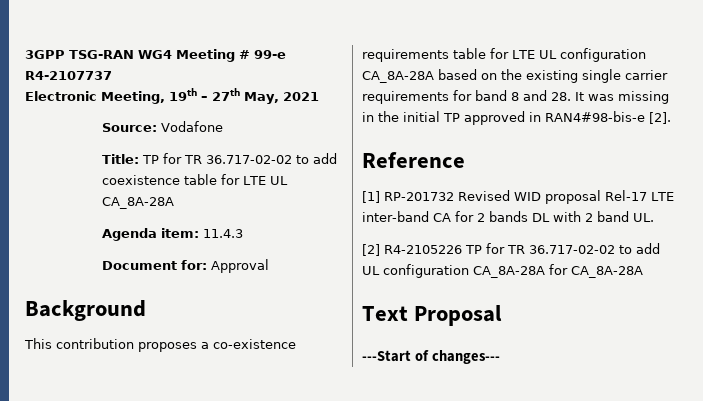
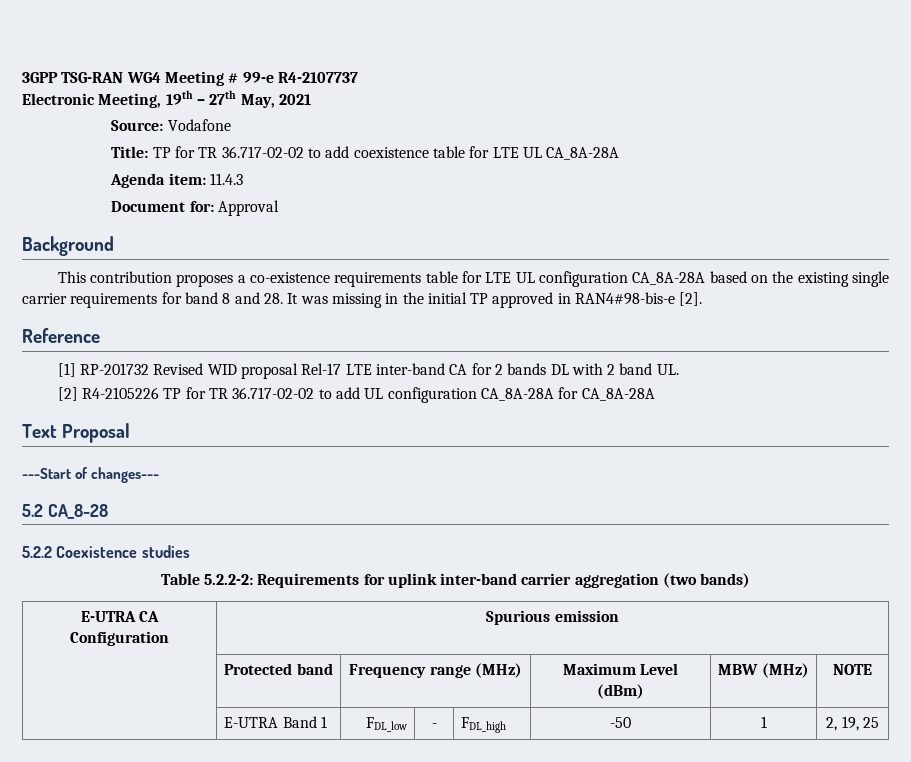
(500, 357) none -> [22,504,108,519] [22,545,190,558] [160,573,751,588] [80,611,160,622] [70,631,169,646] [486,610,619,625] [224,663,333,675] [349,663,522,678] [562,663,679,675] [597,684,644,699] [718,663,809,678] [833,664,872,675] [224,716,327,728] [365,717,407,732] [431,723,437,728] [461,717,507,733] [610,717,631,728] [760,716,767,728] [826,716,879,731] // 5.2 CA_8-28 // 5.2.2 Coexistence studies // Table 5.2.2-2: Requirements for uplink inter-band carrier aggregation (two bands) // E-UTRA CA Configuration | Spurious emission // | Protected band | Frequency range (MHz) | Maximum Level (dBm) | MBW (MHz) | NOTE // | E-UTRA Band 1 | FDL_low | - | FDL_high | -50 | 1 | 2, 19, 25

